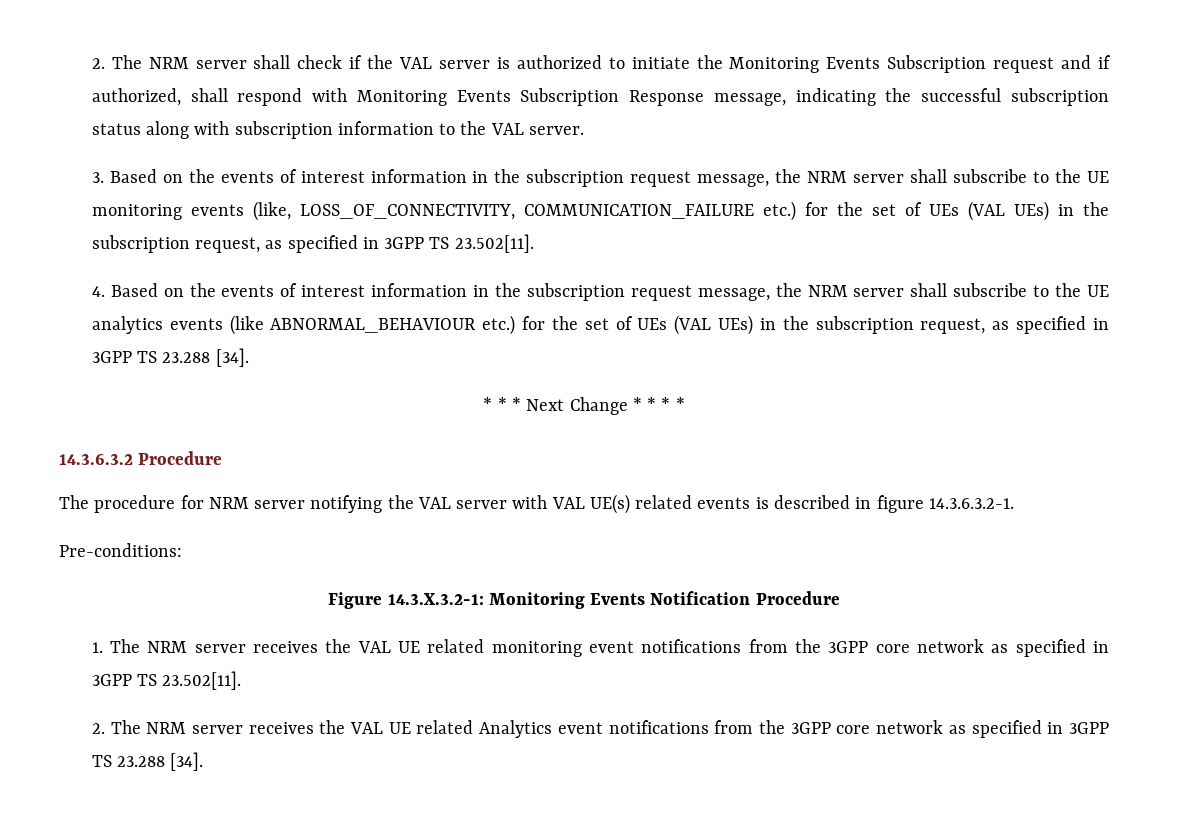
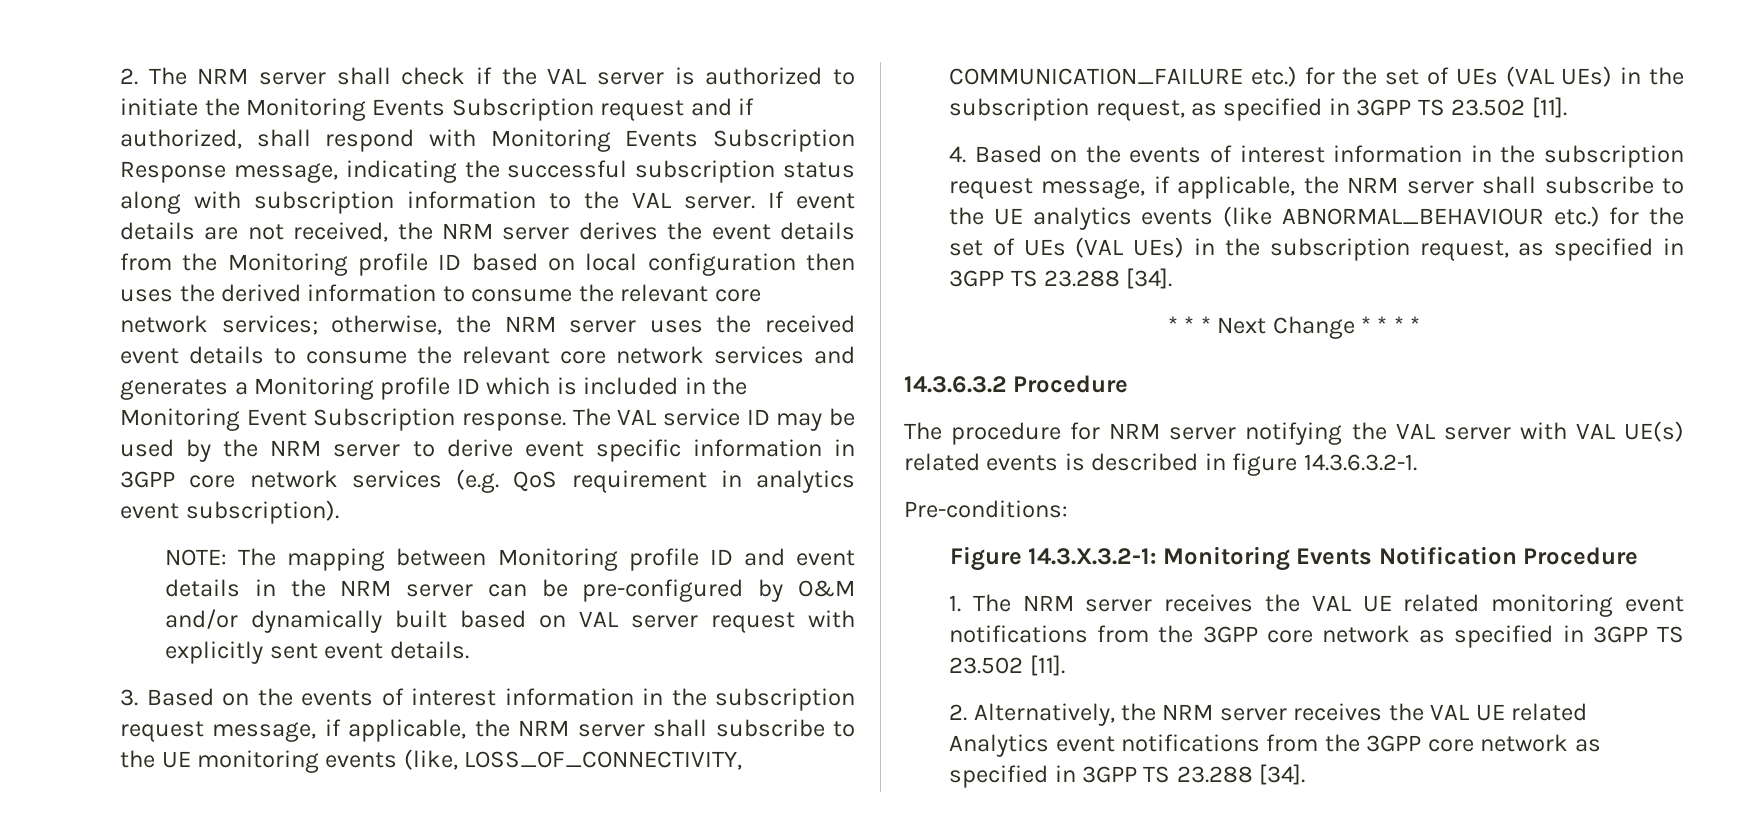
(584, 130) none -> [768,191,855,209] [120,222,855,242] [120,253,855,276] [120,284,761,302] [120,315,855,335] [120,346,855,364] [120,377,748,400] [120,408,856,431] [120,439,855,462] [120,469,855,493] [120,500,339,524] [165,548,856,571] [165,579,855,602] [165,609,855,633] [165,641,469,664] If event details are not received, the NRM server derives the event details from the Monitoring profile ID based on local configuration then uses the derived information to consume the relevant core network services; otherwise, the NRM server uses the received event details to consume the relevant core network services and generates a Monitoring profile ID which is included in the Monitoring Event Subscription response. The VAL service ID may be used by the NRM server to derive event specific information in 3GPP core network services (e.g. QoS requirement in analytics event subscription). // NOTE: The mapping between Monitoring profile ID and event details in the NRM server can be pre-configured by O&M and/or dynamically built based on VAL server request with explicitly sent event details.
(770, 180) none -> [324,719,467,742] if applicable,
[454,234,534,253] 23.502[11]. -> [1451,97,1567,118] 23.502 [11].
(770, 294) none -> [1153,176,1296,199] if applicable,
[162,671,242,690] [91,720,141,734] 23.502[11]. // 2. The -> [949,655,1065,676] [949,703,1156,726] 23.502 [11]. // 2. Alternatively, the

